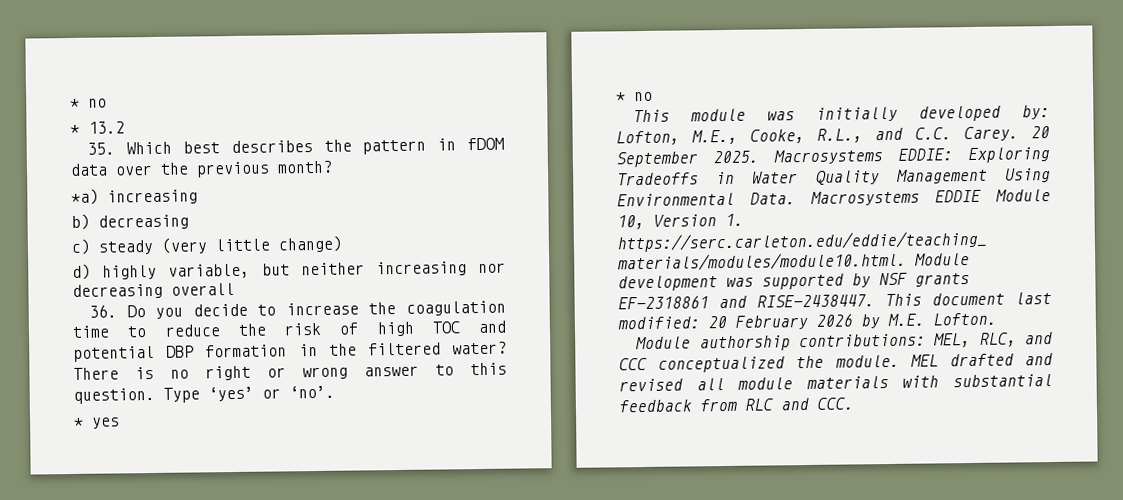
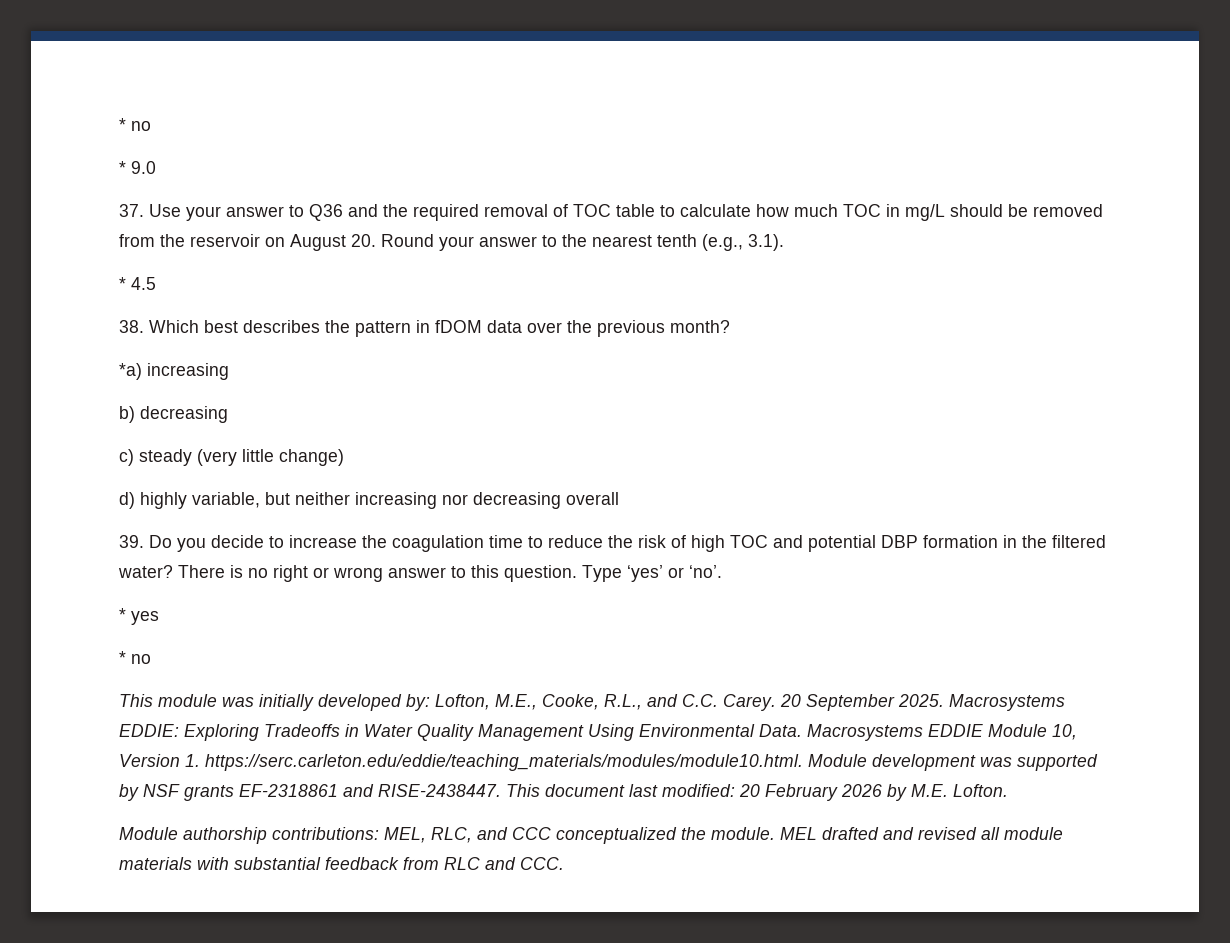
[88,121,125,134] [87,142,116,155] 13.2 // 35. -> [131,161,156,174] [119,204,1103,221] [119,234,784,251] [119,277,156,290] [119,320,144,333] 9.0 // 37. Use your answer to Q36 and the required removal of TOC table to calculate how much TOC in mg/L should be removed from the reservoir on August 20. Round your answer to the nearest tenth (e.g., 3.1). // * 4.5 // 38.
[89,304,118,318] 36. -> [119,535,144,548] 39.

